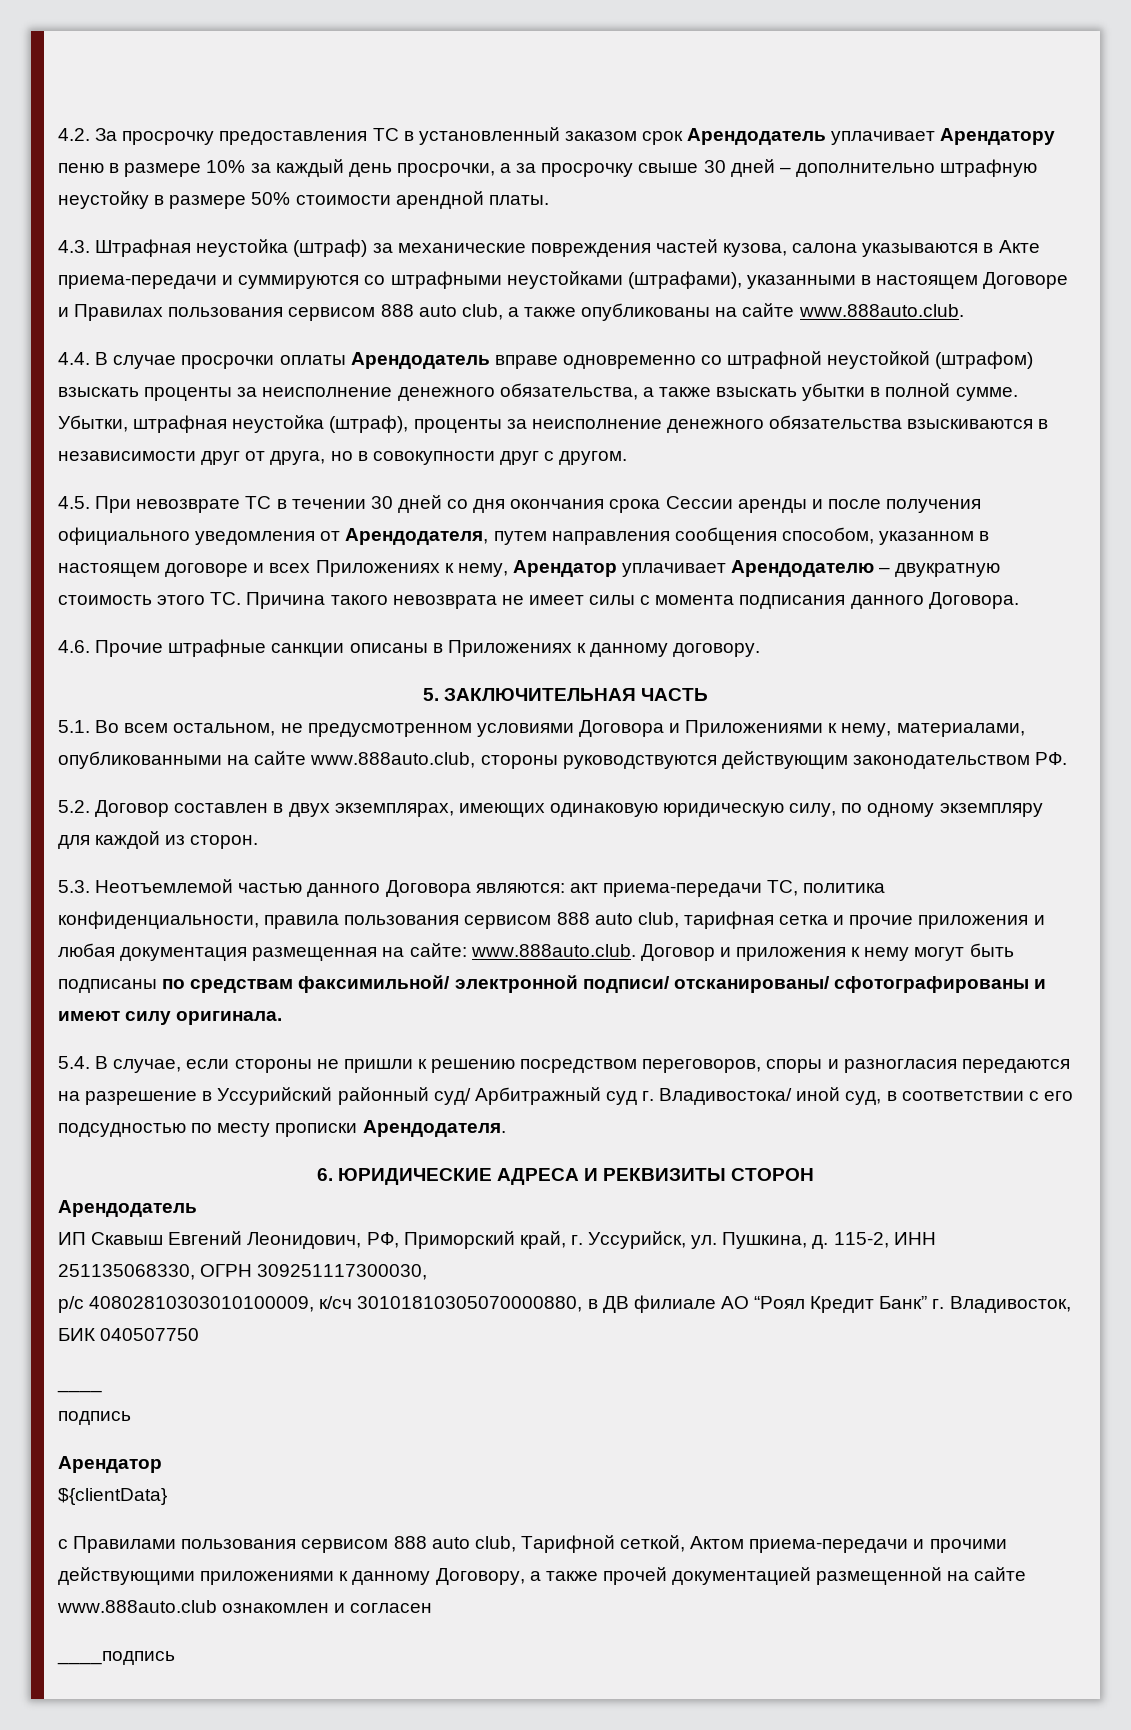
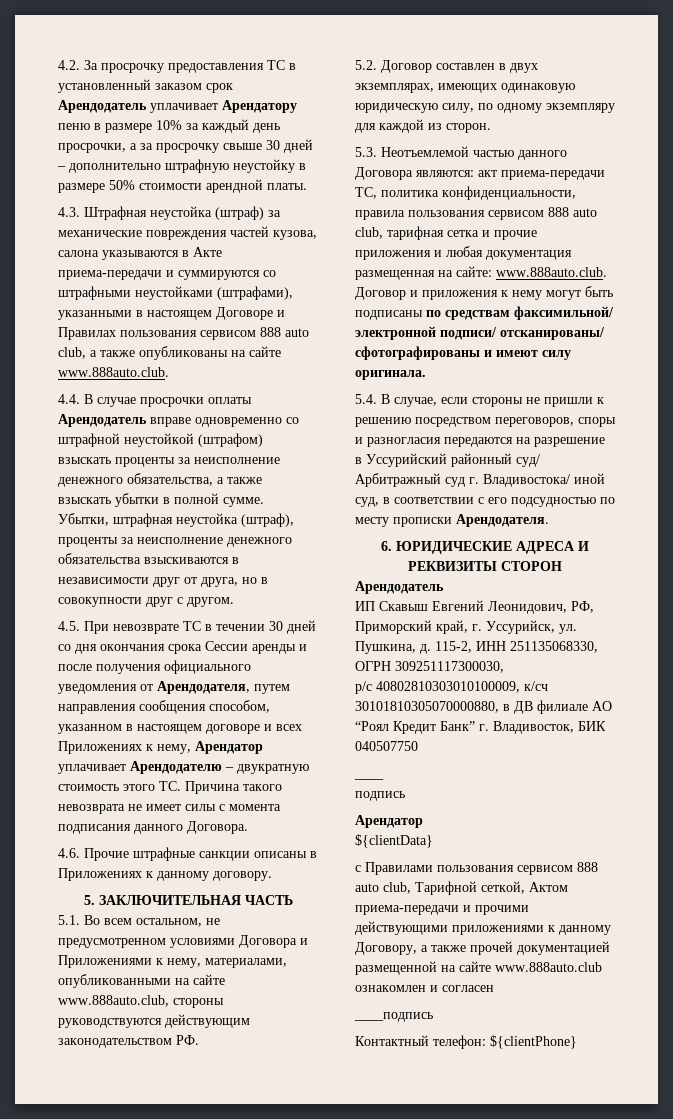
(175, 1658) none -> [355,1035,577,1049] // Контактный телефон: ${clientPhone}

